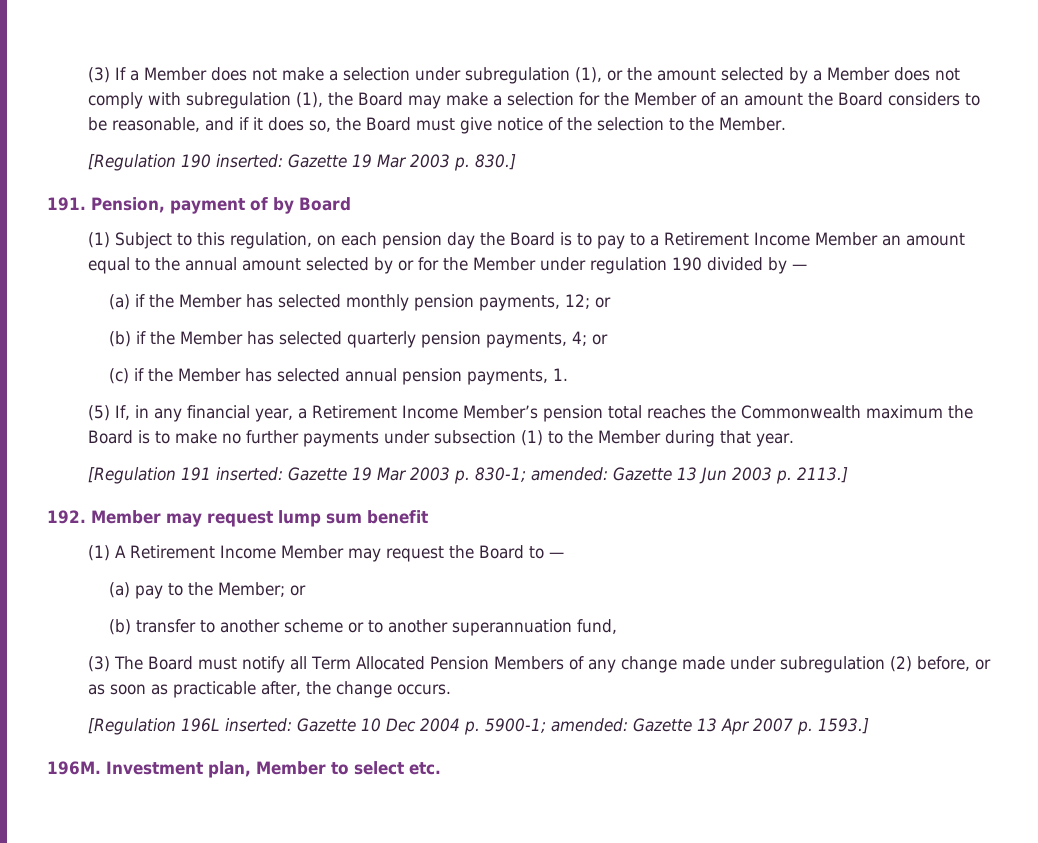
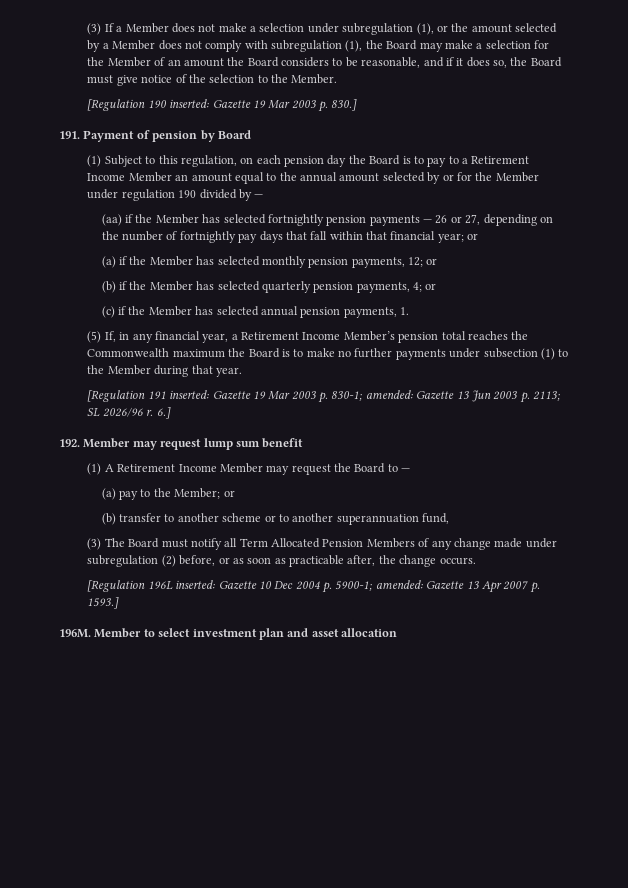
[91,197,268,214] Pension, payment of -> [83,130,198,142] Payment of pension
(808, 267) none -> [101,214,553,226] [101,231,479,243] // (aa) if the Member has selected fortnightly pension payments — 26 or 27, depending on the number of fortnightly pay days that fall within that financial year; or
[797,467,849,483] 2113.] -> [533,391,561,401] [87,407,171,419] 2113; SL 2026/96 r. 6.]
[106,761,251,778] Investment plan, -> (91, 633) none
[409,762,441,775] etc. -> [192,628,397,640] investment plan and asset allocation

